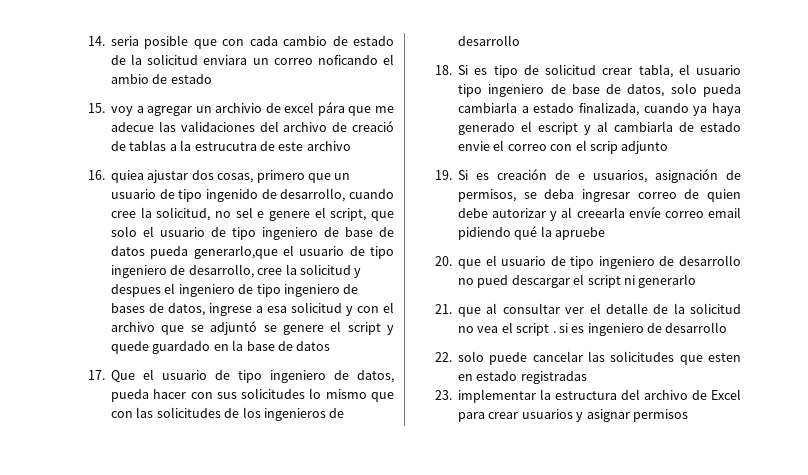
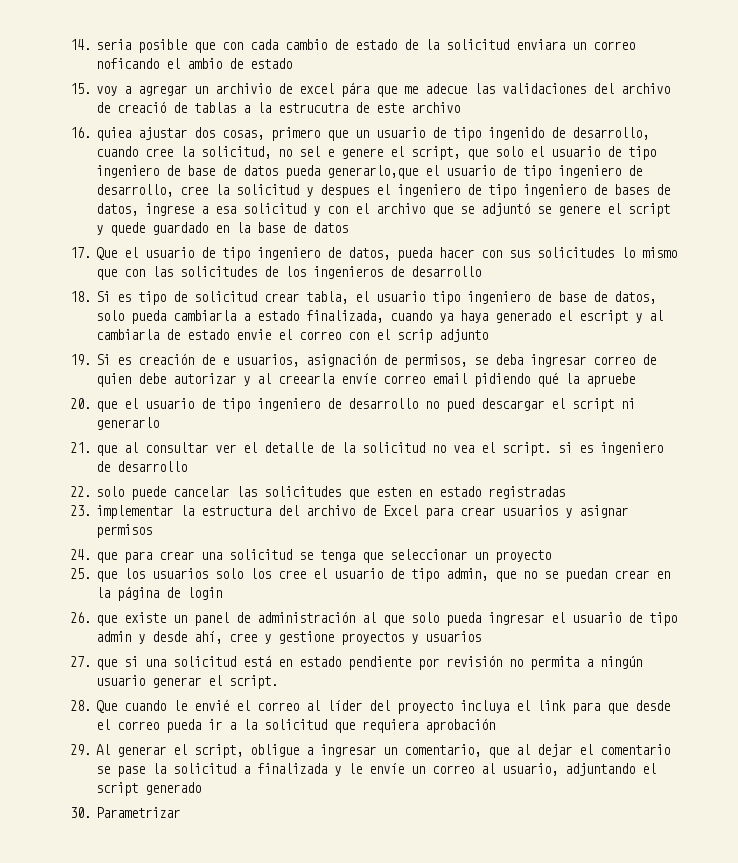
[516,323,556,336] script . -> [502,442,552,456] script.
(688, 415) none -> [69,549,552,563] [69,568,671,582] [96,586,223,601] [69,611,678,626] [96,631,482,645] [69,655,643,670] [96,675,279,689] [69,699,671,714] [96,718,496,733] [69,744,671,758] [96,763,657,777] [96,782,202,796] [69,807,181,818] // 24. que para crear una solicitud se tenga que seleccionar un proyecto // 25. que los usuarios solo los cree el usuario de tipo admin, que no se puedan crear en la página de login // 26. que existe un panel de administración al que solo pueda ingresar el usuario de tipo admin y desde ahí, cree y gestione proyectos y usuarios // 27. que si una solicitud está en estado pendiente por revisión no permita a ningún usuario generar el script. // 28. Que cuando le envié el correo al líder del proyecto incluya el link para que desde el correo pueda ir a la solicitud que requiera aprobación // 29. Al generar el script, obligue a ingresar un comentario, que al dejar el comentario se pase la solicitud a finalizada y le envíe un correo al usuario, adjuntando el script generado // 30. Parametrizar

